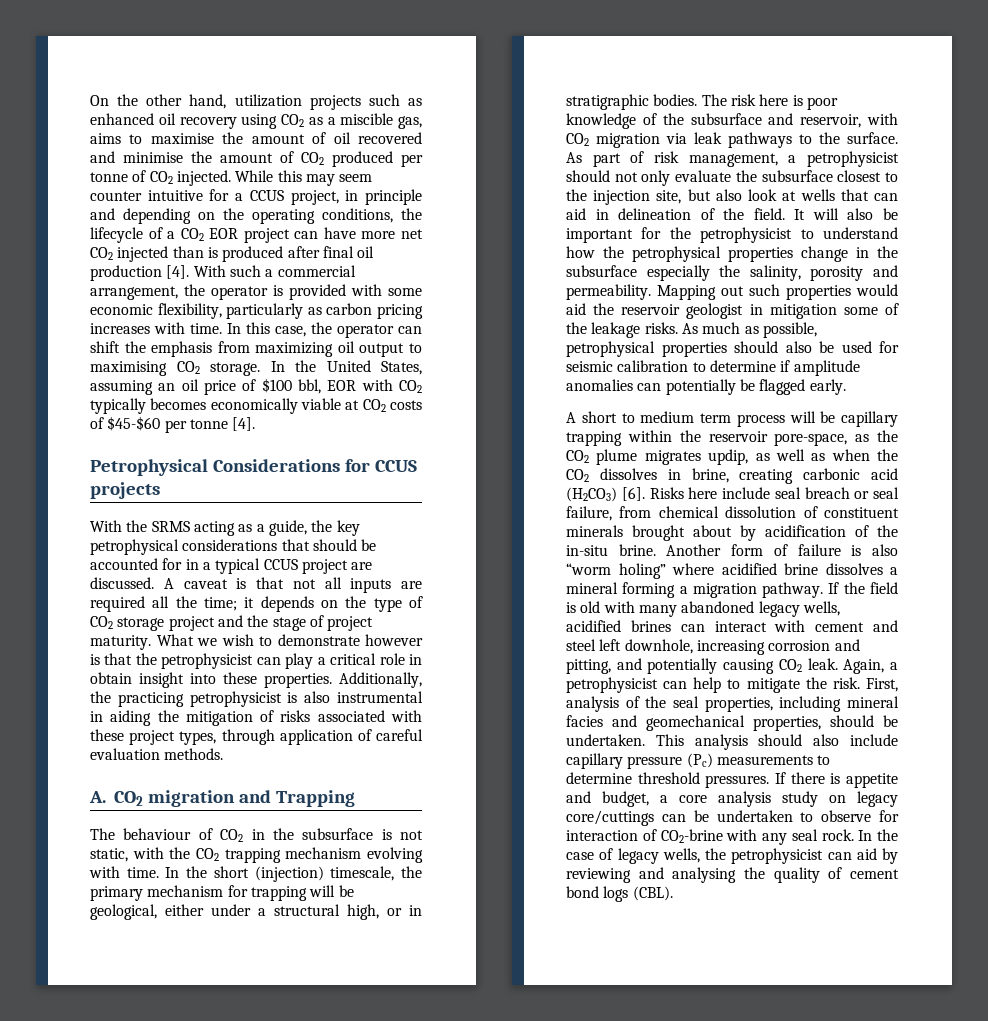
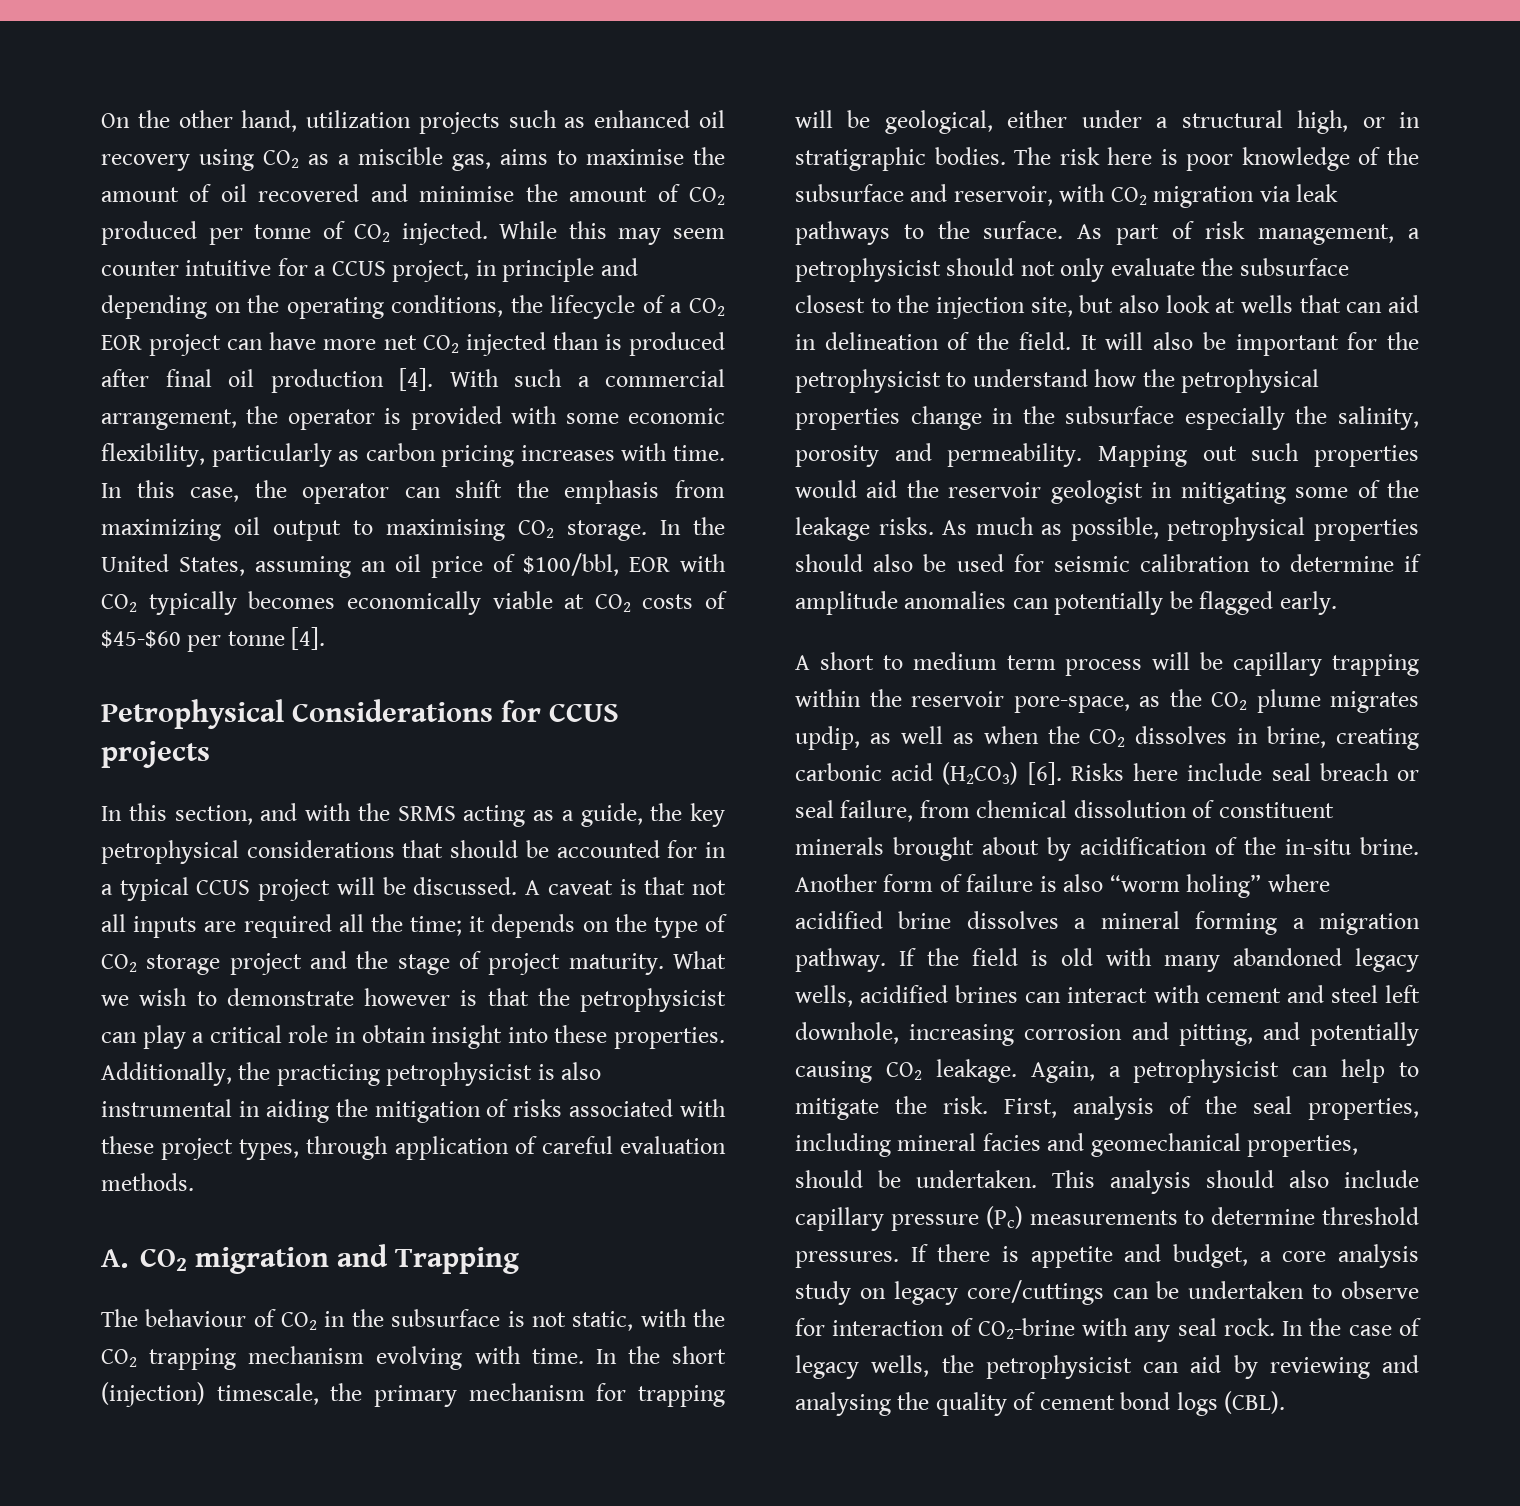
[261,378,321,394] $100 bbl, -> [523,553,619,576] $100/bbl,
[90,520,122,532] With -> [101,803,351,825] In this section, and with
[351,562,373,570] are -> [336,877,406,895] will be
[769,304,837,319] mitigation -> [1180,482,1286,504] mitigating
[807,658,838,670] leak. -> [935,1059,1017,1083] leakage.

